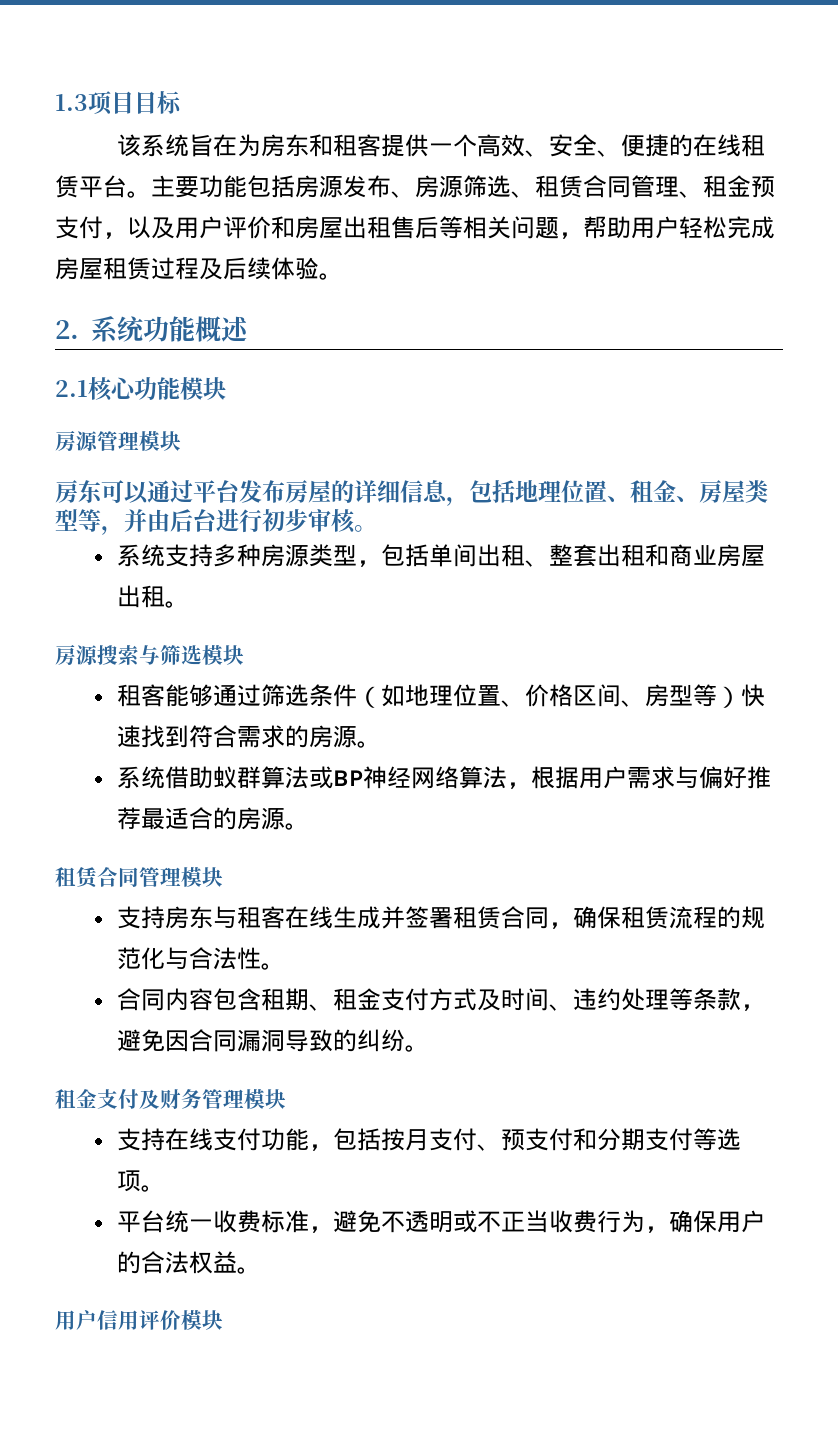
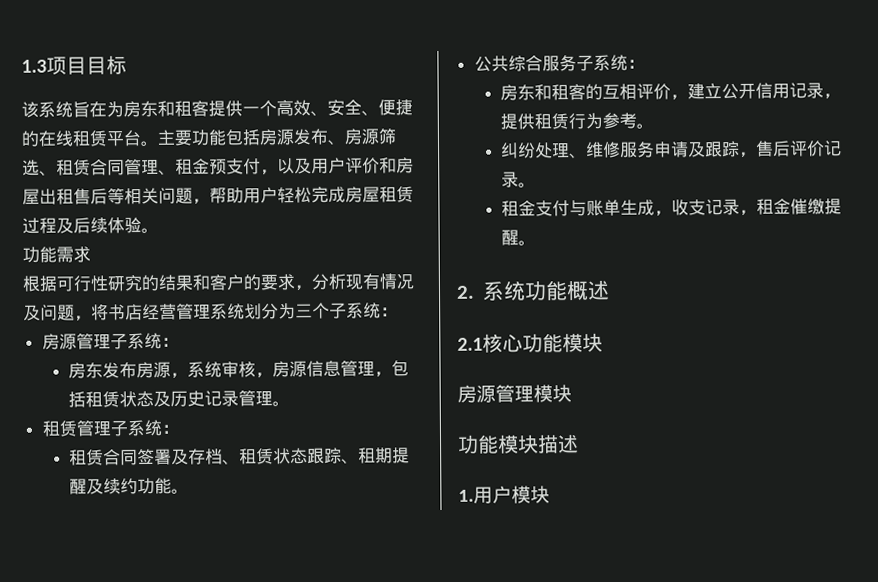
(343, 276) none -> [22,246,91,263] [22,273,414,292] [23,302,398,322] [41,332,179,350] [68,360,410,379] [68,390,291,408] [41,419,179,437] [69,447,411,466] [69,477,190,495] [473,54,645,72] [500,82,842,101] [500,112,655,130] [500,140,843,159] [501,171,537,188] [501,198,843,217] [501,229,537,246] // 功能需求 // 根据可行性研究的结果和客户的要求，分析现有情况及问题，将书店经营管理系统划分为三个子系统： // 房源管理子系统： // 房东发布房源，系统审核，房源信息管理，包括租赁状态及历史记录管理。 // 租赁管理子系统： // 租赁合同签署及存档、租赁状态跟踪、租期提醒及续约功能。 // 公共综合服务子系统： // 房东和租客的互相评价，建立公开信用记录，提供租赁行为参考。 // 纠纷处理、维修服务申请及跟踪，售后评价记录。 // 租金支付与账单生成，收支记录，租金催缴提醒。
[55,480,768,506] [55,509,377,535] [116,544,765,567] [116,585,189,608] [55,644,244,666] [116,684,765,708] [116,725,381,748] [116,766,771,789] [116,807,309,830] [55,866,223,889] [116,906,765,929] [116,947,285,970] [116,988,765,1011] [116,1029,429,1052] [55,1088,286,1110] [116,1128,741,1151] [116,1170,165,1192] [116,1210,765,1233] [116,1251,261,1274] [55,1310,181,1330] 房东可以通过平台发布房屋的详细信息，包括地理位置、租金、房屋类型等，并由后台进行初步审核。 // 系统支持多种房源类型，包括单间出租、整套出租和商业房屋出租。 // 房源搜索与筛选模块 // 租客能够通过筛选条件（如地理位置、价格区间、房型等）快速找到符合需求的房源。 // 系统借助蚁群算法或BP神经网络算法，根据用户需求与偏好推荐最适合的房源。 // 租赁合同管理模块 // 支持房东与租客在线生成并签署租赁合同，确保租赁流程的规范化与合法性。 // 合同内容包含租期、租金支付方式及时间、违约处理等条款，避免因合同漏洞导致的纠纷。 // 租金支付及财务管理模块 // 支持在线支付功能，包括按月支付、预支付和分期支付等选项。 // 平台统一收费标准，避免不透明或不正当收费行为，确保用户的合法权益。 // 用户信用评价 -> [457,434,579,454] [458,485,512,504] 功能模块描述 // 1.用户

